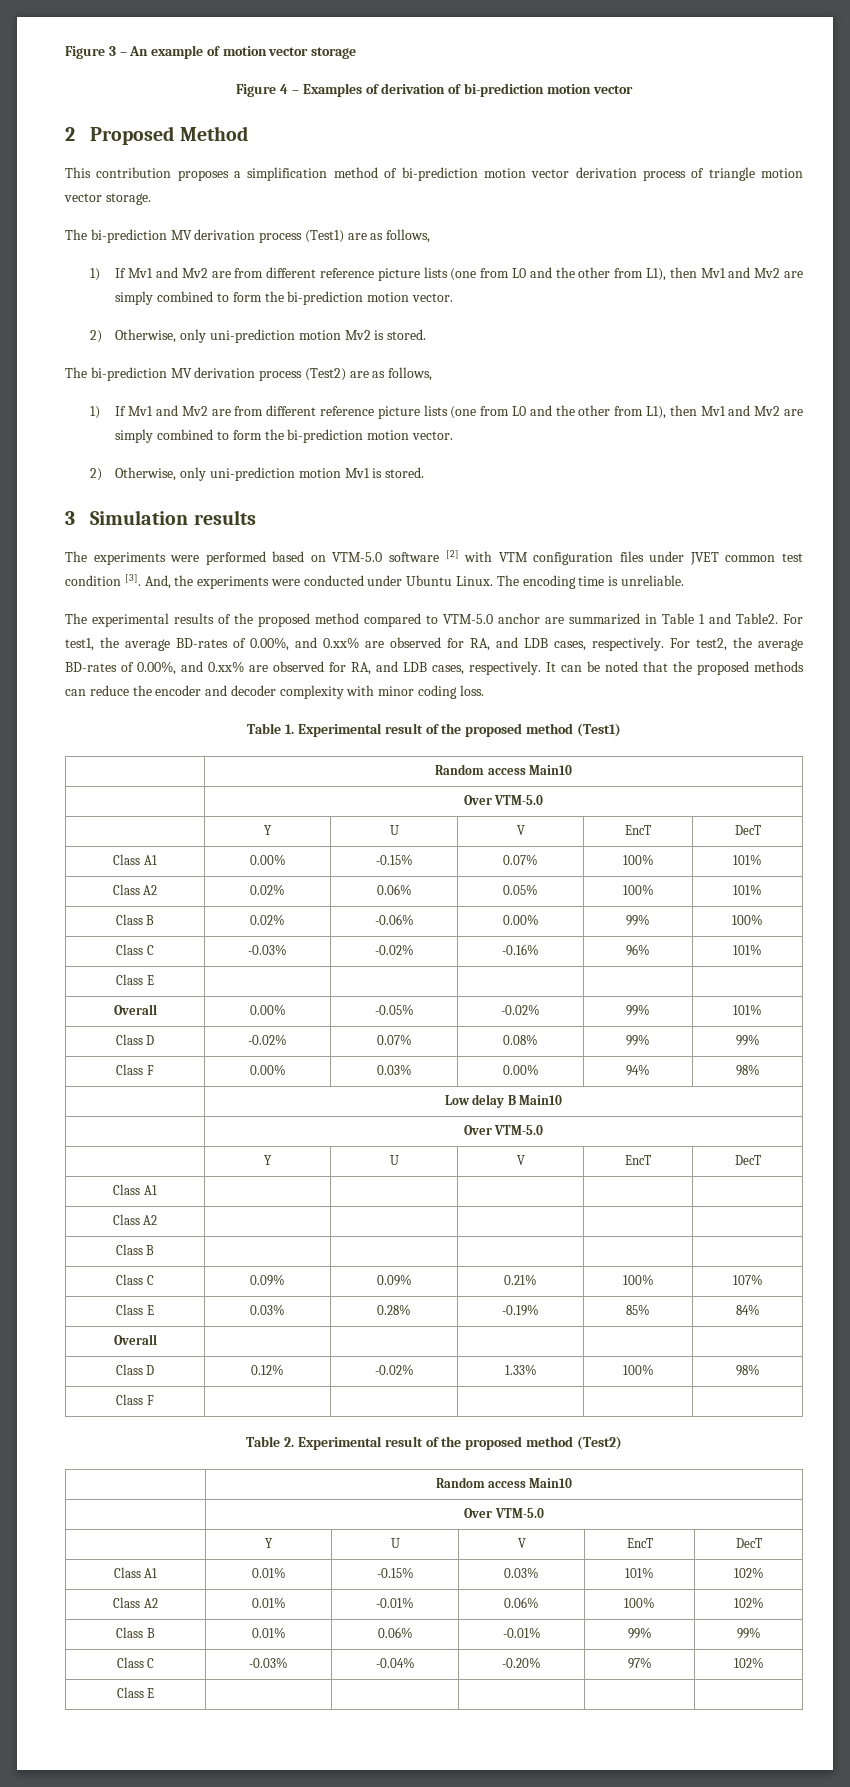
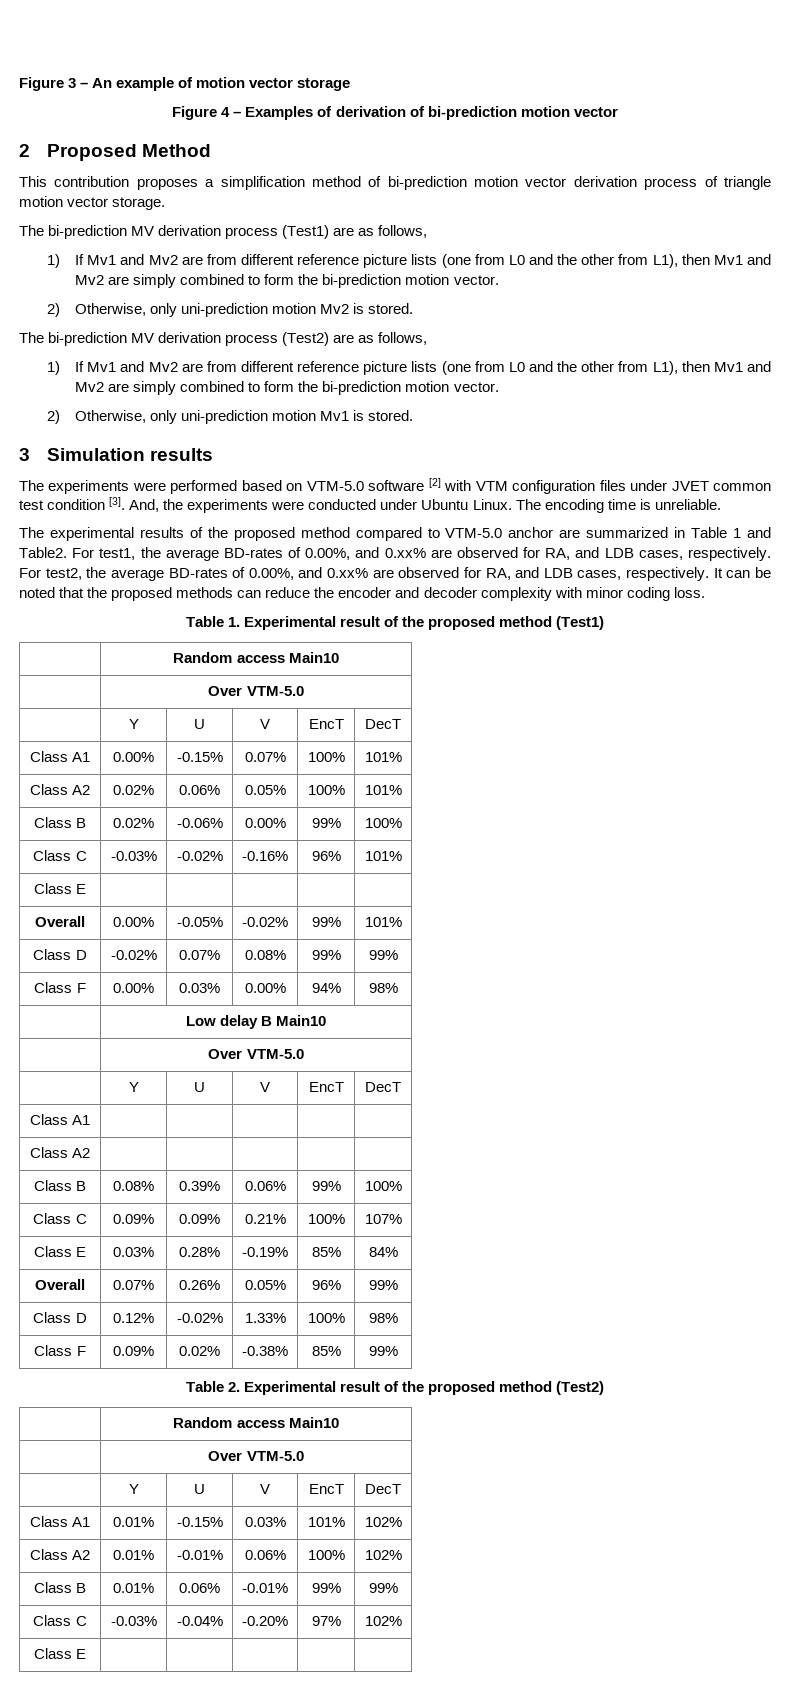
(155, 1250) | | | | -> [113,1181,154,1191] [179,1181,220,1191] [244,1181,286,1191] [311,1181,341,1191] [364,1181,402,1191] 0.08% | 0.39% | 0.06% | 99% | 100%
(157, 1339) | | | | -> [113,1280,154,1290] [179,1280,220,1290] [244,1280,286,1290] [311,1280,341,1290] [368,1280,398,1290] 0.07% | 0.26% | 0.05% | 96% | 99%
(154, 1400) | | | | -> [113,1346,154,1356] [179,1346,220,1356] [242,1346,288,1356] [311,1346,341,1356] [368,1346,398,1356] 0.09% | 0.02% | -0.38% | 85% | 99%

